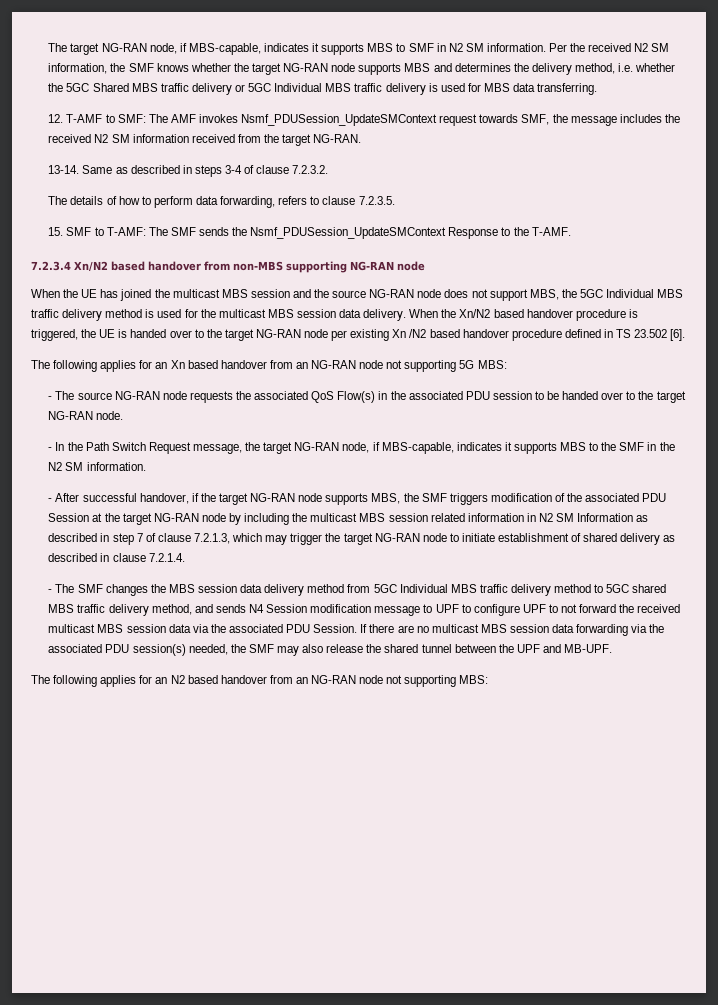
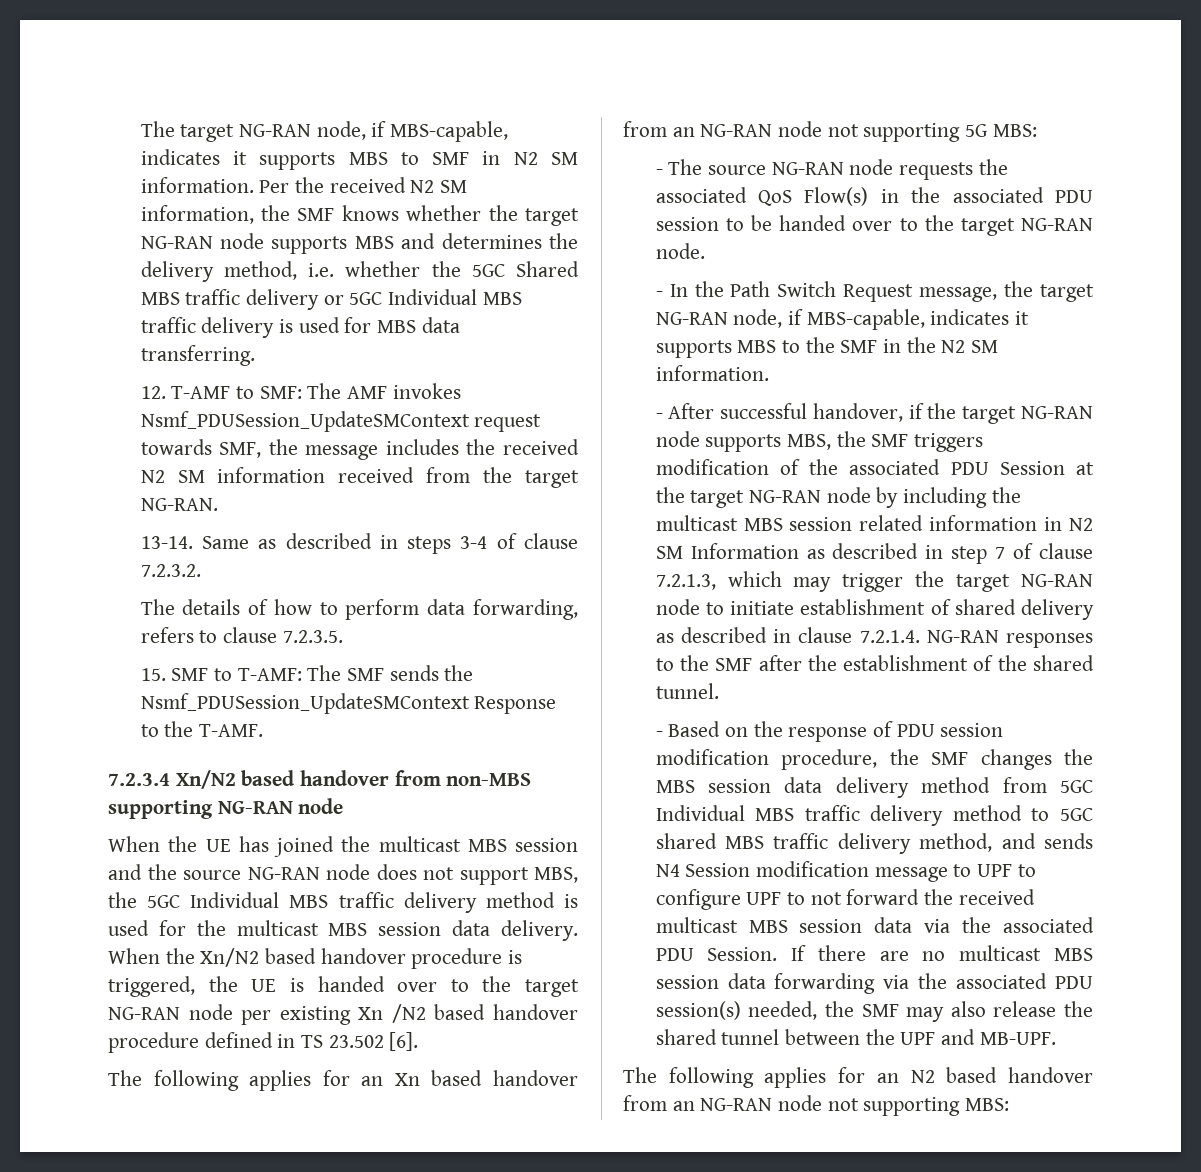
[48,584,75,593] // - The -> [926,630,1093,648] [655,655,1094,671] [655,683,719,699] [655,721,1004,742] [655,749,919,770] NG-RAN responses to the SMF after the establishment of the shared tunnel. // - Based on the response of PDU session modification procedure, the

